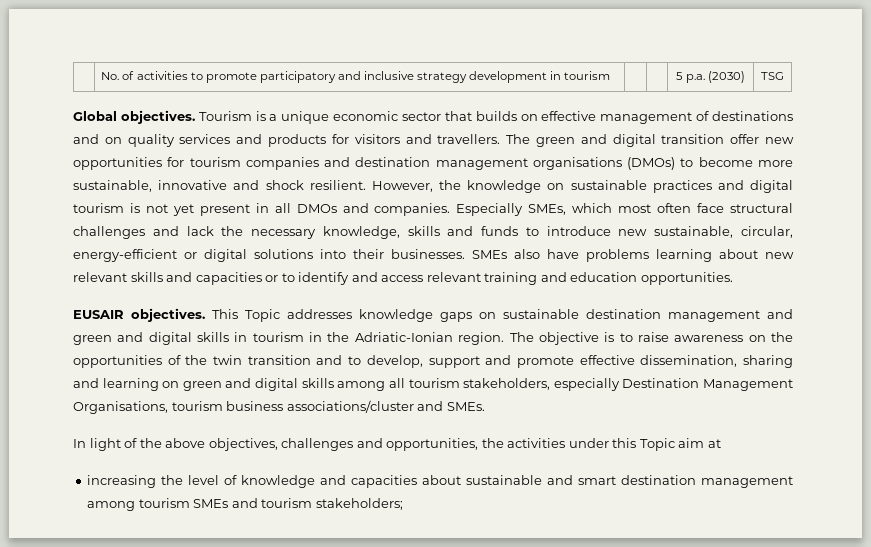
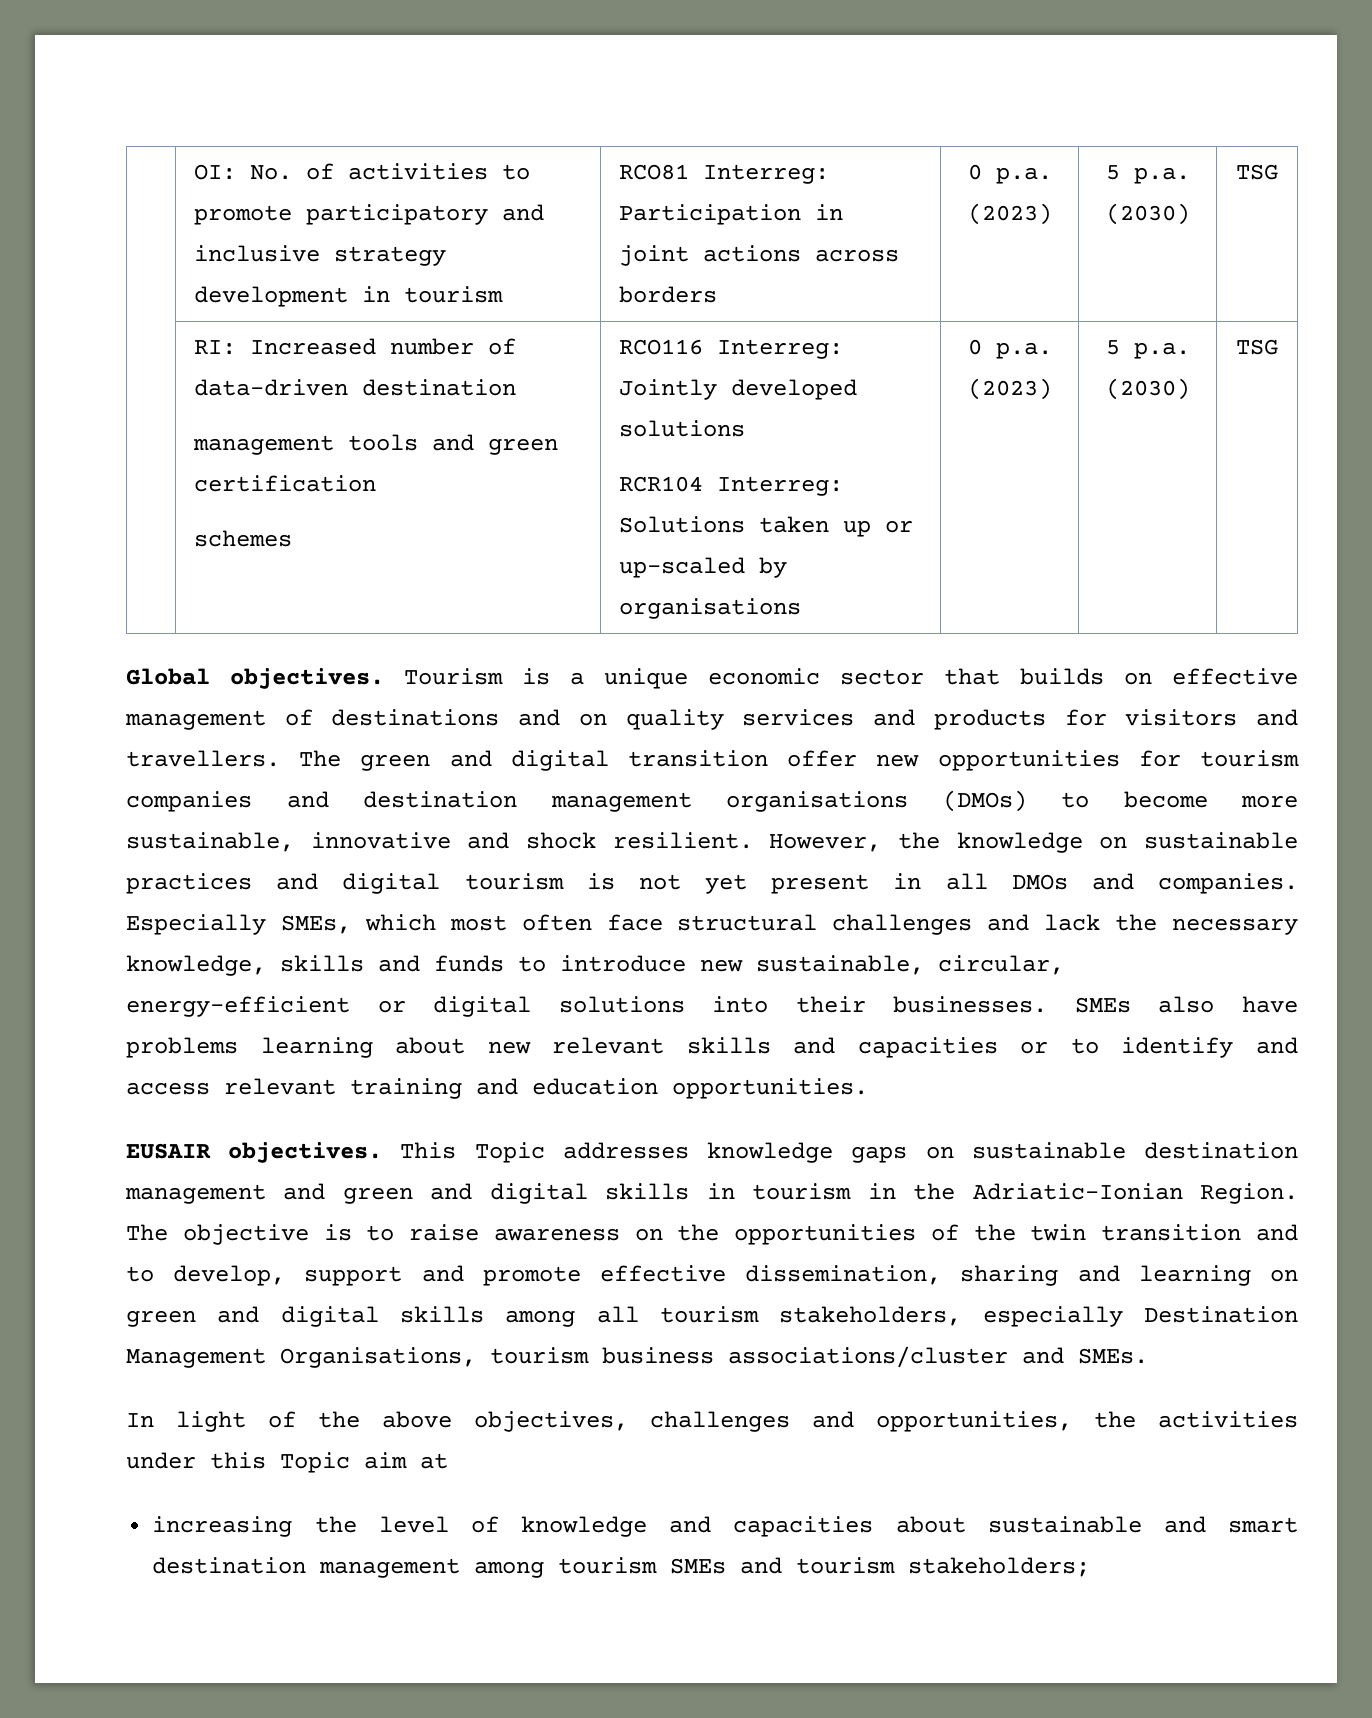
(101, 76) | -> [193,164,236,180] | OI:
(611, 75) | -> [618,164,829,184] [618,204,843,225] [618,245,899,266] [618,286,717,303] [967,164,1052,184] [967,203,1052,225] [1105,165,1190,184] [1105,203,1190,225] [1236,164,1278,180] [193,338,516,355] [193,379,516,396] [192,434,558,455] [193,475,376,492] [193,530,292,547] [618,339,843,359] [618,379,857,400] [618,420,745,437] [618,476,843,496] [618,516,913,537] [618,557,787,578] [618,598,801,619] [967,339,1052,359] [967,378,1052,400] RCO81 Interreg: Participation in joint actions across borders | 0 p.a. (2023) | 5 p.a. (2030) | TSG // | RI: Increased number of data-driven destination // management tools and green certification // schemes | RCO116 Interreg: Jointly developed solutions // RCR104 Interreg: Solutions taken up or up-scaled by organisations | 0 p.a. (2023)
[458,332,505,345] region. -> [1200,1183,1299,1204] Region.

